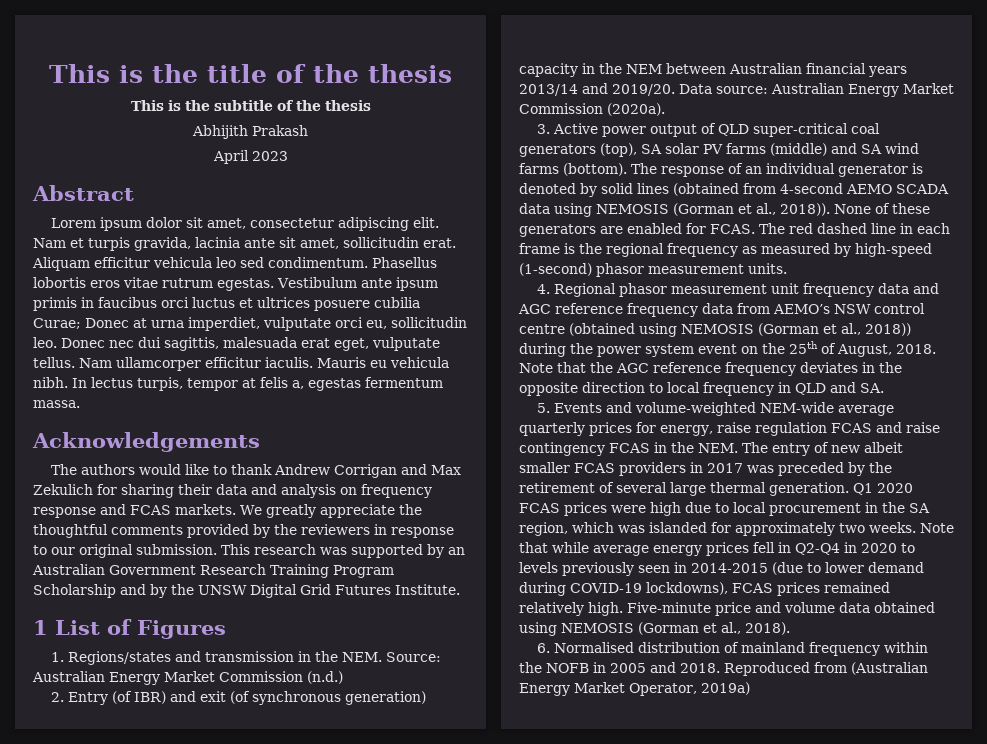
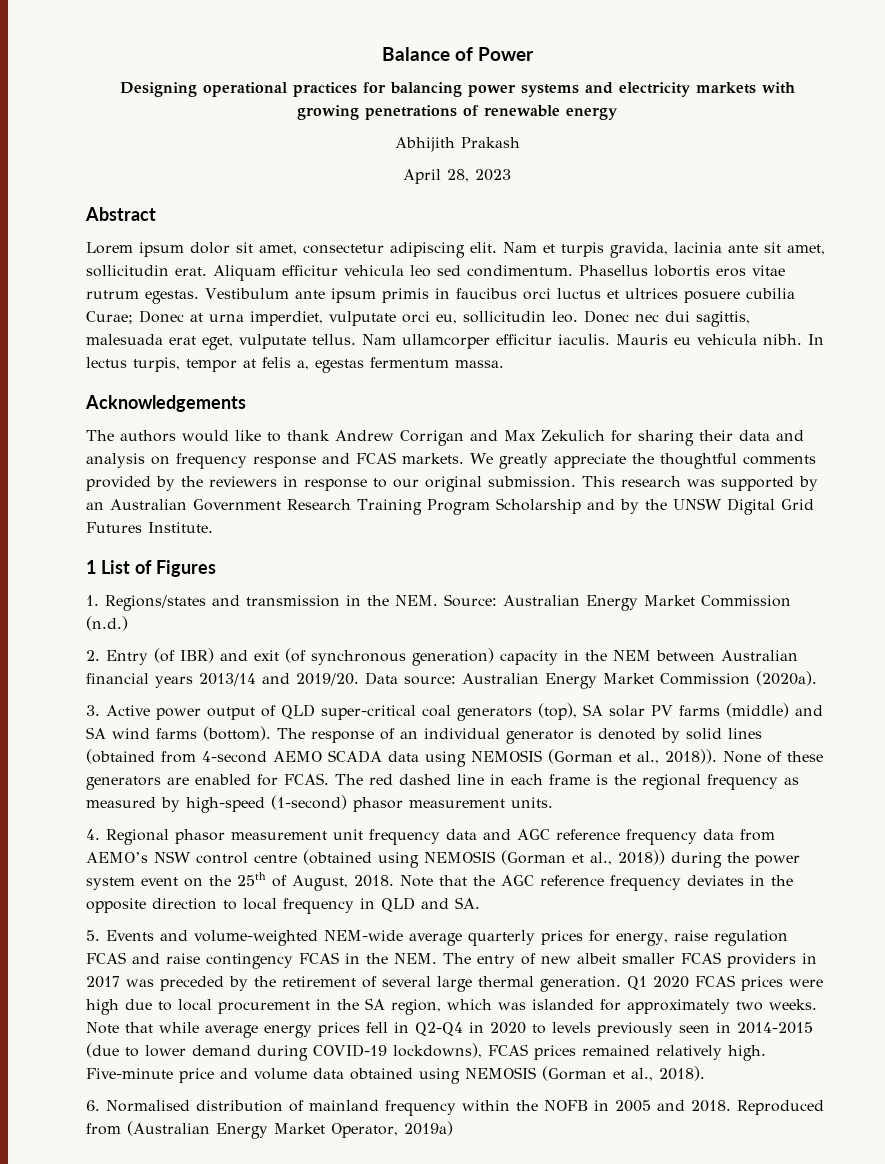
[49,64,452,83] [130,100,371,111] This is the title of the thesis // This is the subtitle of the thesis -> [381,47,534,61] [119,82,795,97] [297,105,618,120] Balance of Power // Designing operational practices for balancing power systems and electricity markets with growing penetrations of renewable energy
(249, 157) none -> [447,169,469,182] 28,

